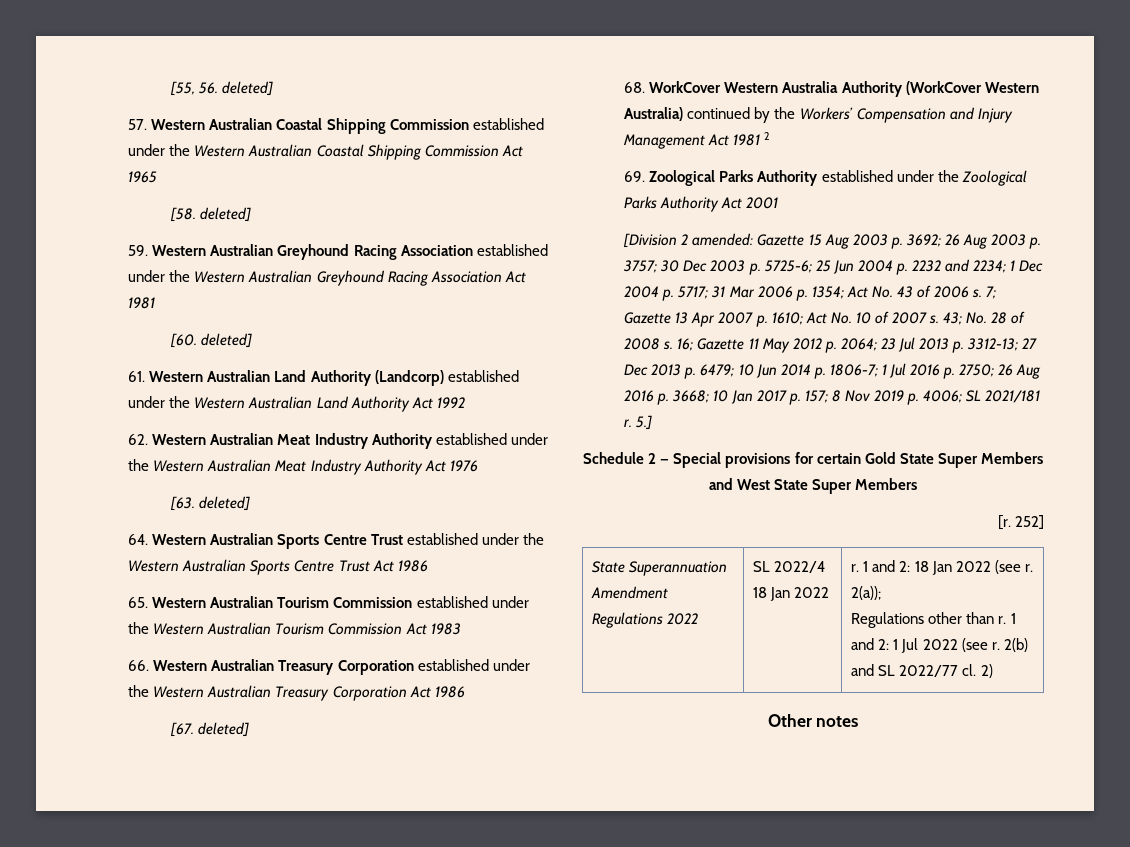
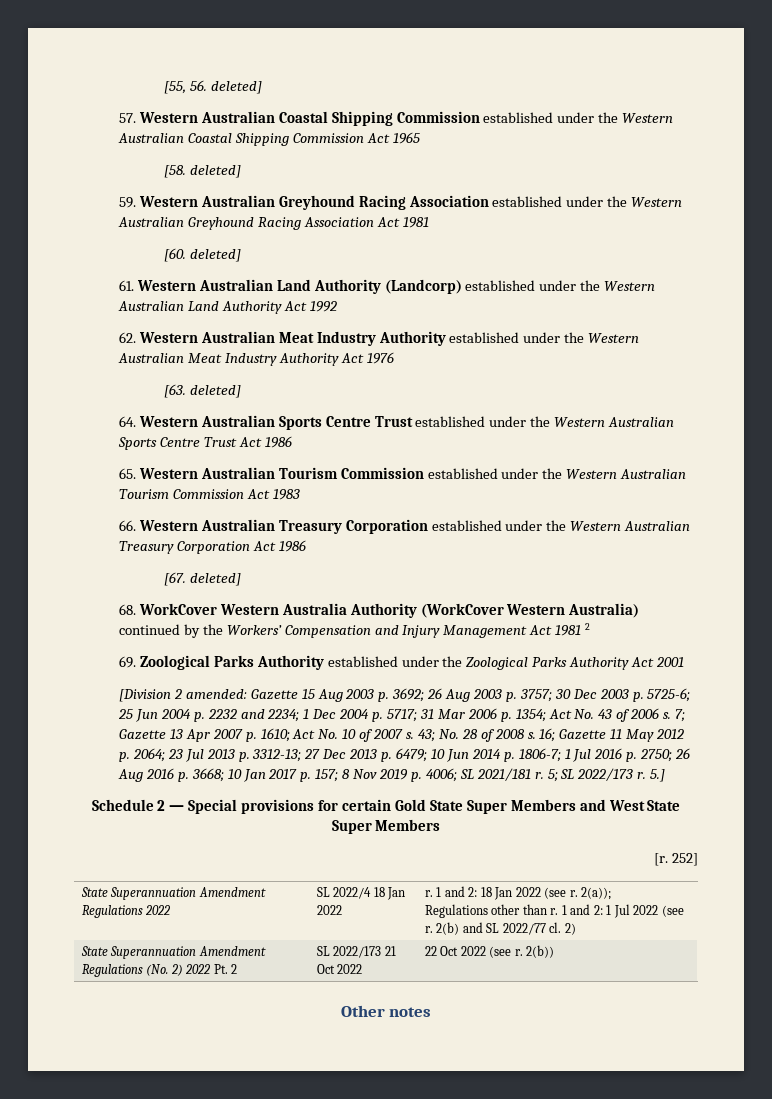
(633, 423) none -> [547,768,647,782] 5; SL 2022/173 r.
(993, 671) none -> [80,946,266,959] [81,964,238,977] [316,946,396,958] [316,964,363,974] [424,945,555,958] // State Superannuation Amendment Regulations (No. 2) 2022 Pt. 2 | SL 2022/173 21 Oct 2022 | 22 Oct 2022 (see r. 2(b))

